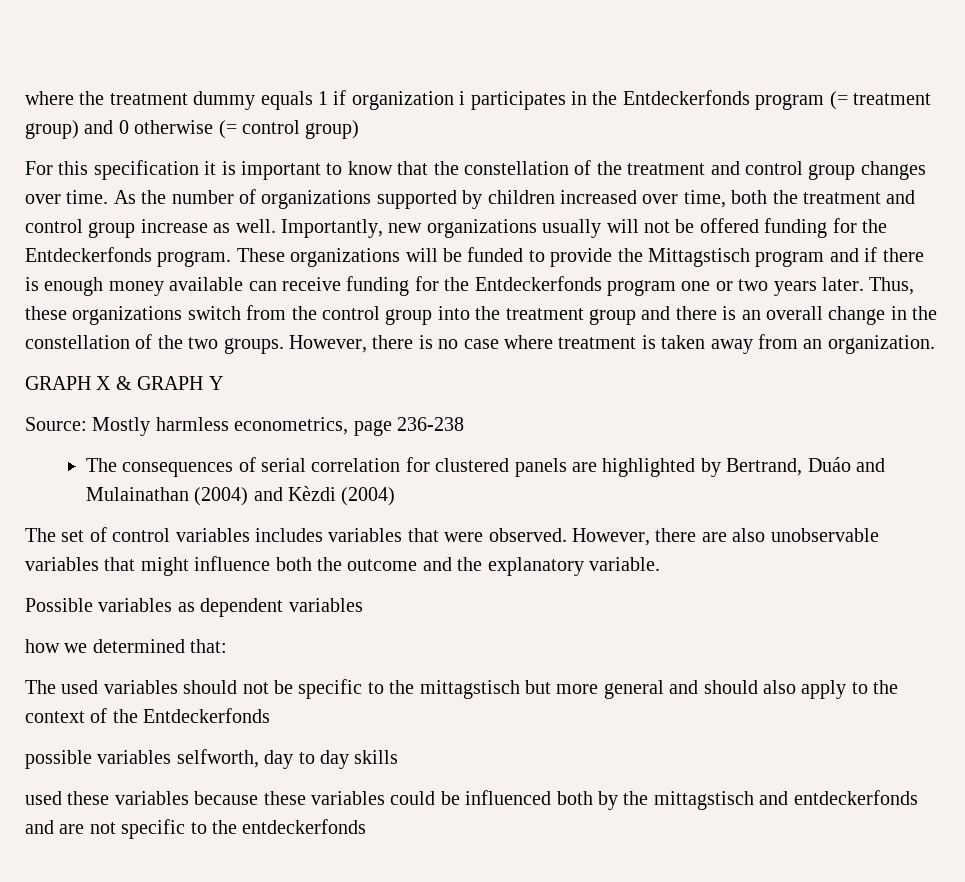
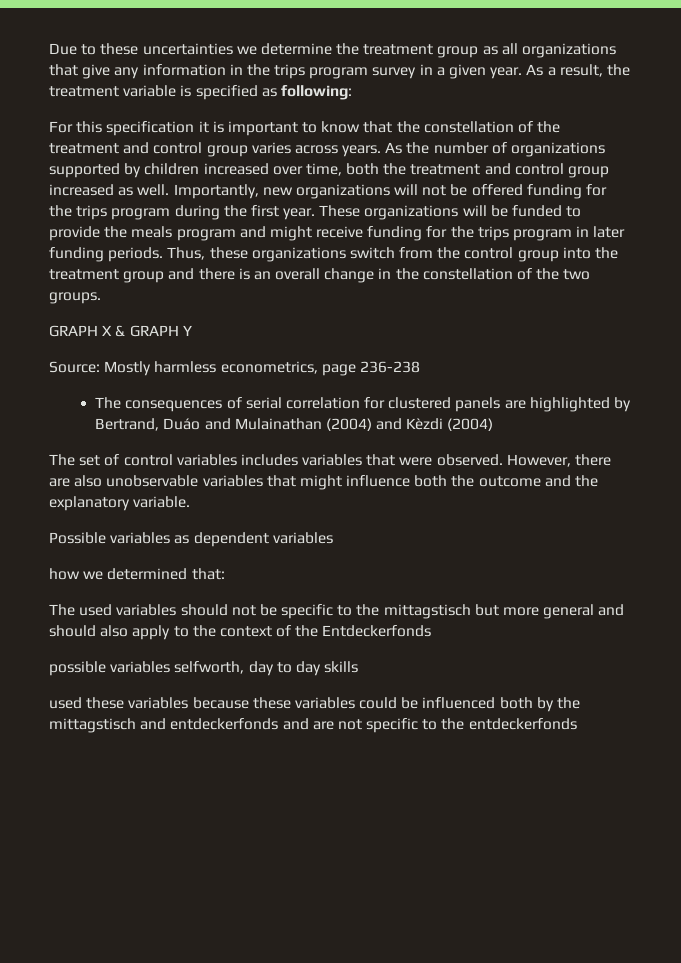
[25,90,931,110] [25,120,360,139] where the treatment dummy equals 1 if organization i participates in the Entdeckerfonds program (= treatment group) and 0 otherwise (= control group) -> [49,43,617,58] [49,64,630,79] [49,85,352,100] Due to these uncertainties we determine the treatment group as all organizations that give any information in the trips program survey in a given year. As a result, the treatment variable is specified as following:
[860,161,926,180] [25,190,109,204] changes over time. -> [251,142,382,157] varies across years.
[140,219,208,233] increase -> [49,184,114,196] increased
[542,219,602,238] usually -> (390, 191) none
[25,247,232,267] Entdeckerfonds program. -> [76,205,316,220] trips program during the first year.
[647,248,750,267] Mittagstisch -> [131,226,173,238] meals
[864,247,924,262] [25,276,864,296] if there is enough money available can receive funding for the Entdeckerfonds program one or two years later. -> [269,226,626,241] [49,247,164,262] might receive funding for the trips program in later funding periods.
[289,334,935,354] However, there is no case where treatment is taken away from an organization. -> (101, 298) none

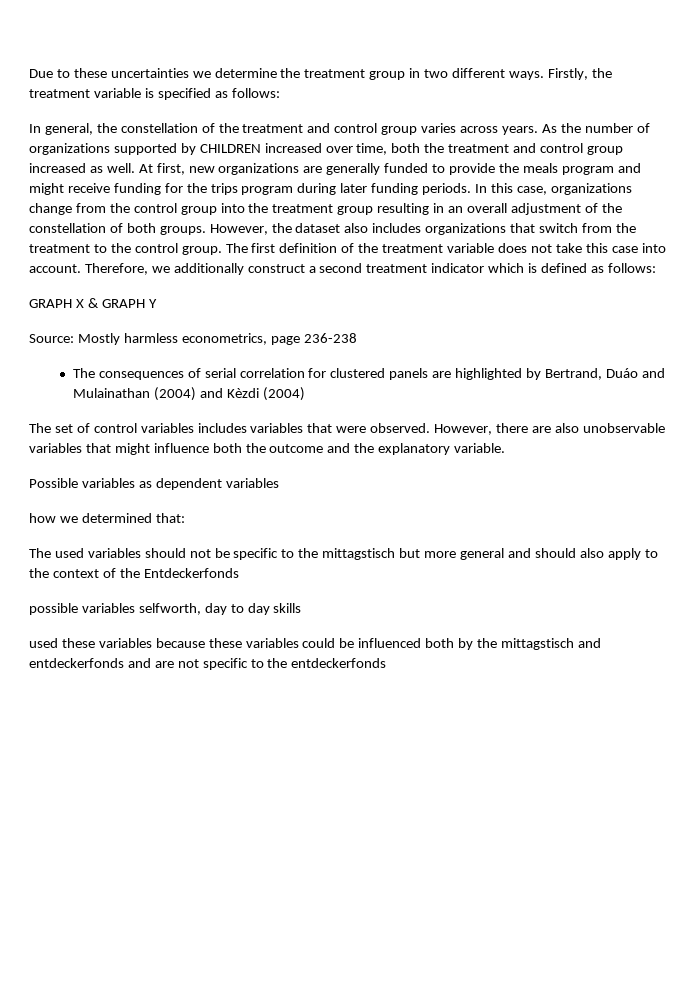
[482,43,617,58] [49,64,603,79] as all organizations that give any information in the trips program survey in a given year. As a result, -> [409,68,588,80] in two different ways. Firstly,
[280,85,352,100] [49,121,393,136] following: // For this specification it is important to know that -> [231,88,280,98] [29,123,93,135] follows: // In general,
[144,163,200,175] children -> [199,144,261,153] CHILDREN
[173,184,608,199] [49,205,508,220] Importantly, new organizations will not be offered funding for the trips program during the first year. These organizations will be -> [138,163,381,175] At first, new organizations are generally
[576,226,590,237] in -> [297,183,337,195] during
[167,247,395,262] Thus, these organizations switch -> [475,183,632,195] [29,203,72,215] In this case, organizations change
[168,268,591,283] [49,292,101,304] and there is an overall change in the constellation of the two groups. -> [377,203,622,215] [29,223,636,235] [29,243,666,255] [29,263,656,275] resulting in an overall adjustment of the constellation of both groups. However, the dataset also includes organizations that switch from the treatment to the control group. The first definition of the treatment variable does not take this case into account. Therefore, we additionally construct a second treatment indicator which is defined as follows:

